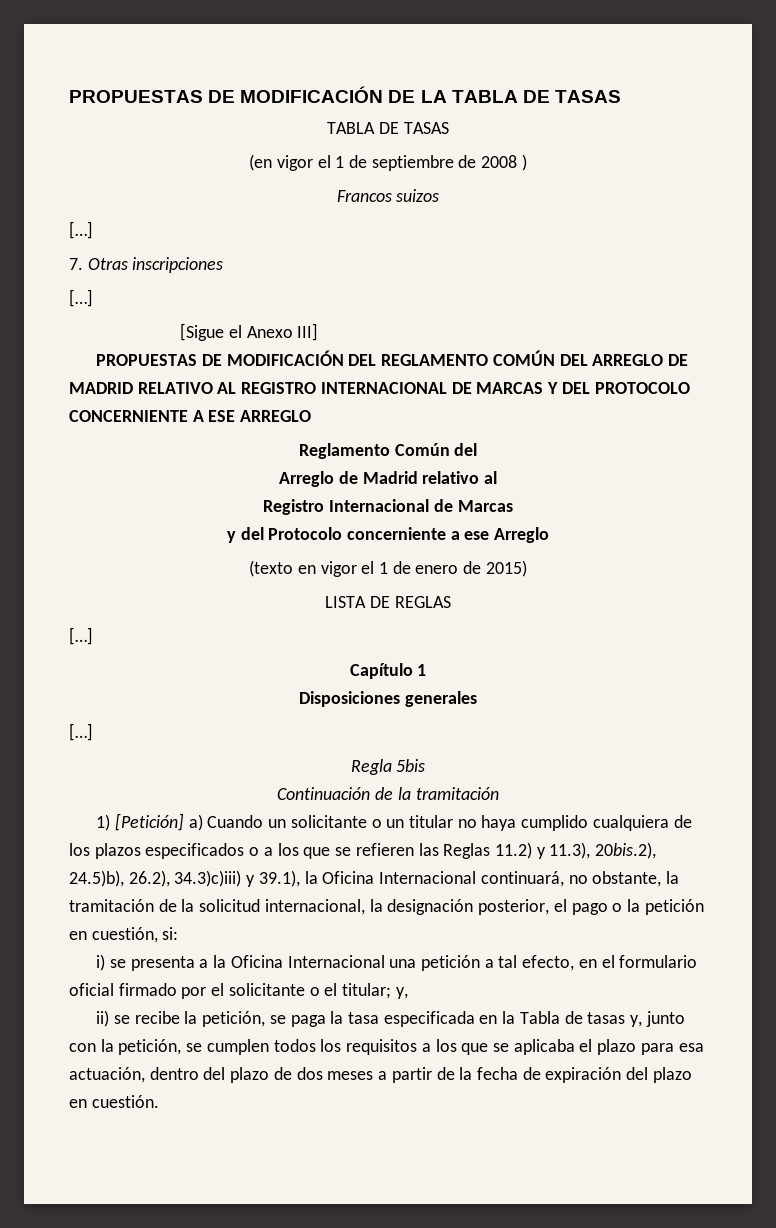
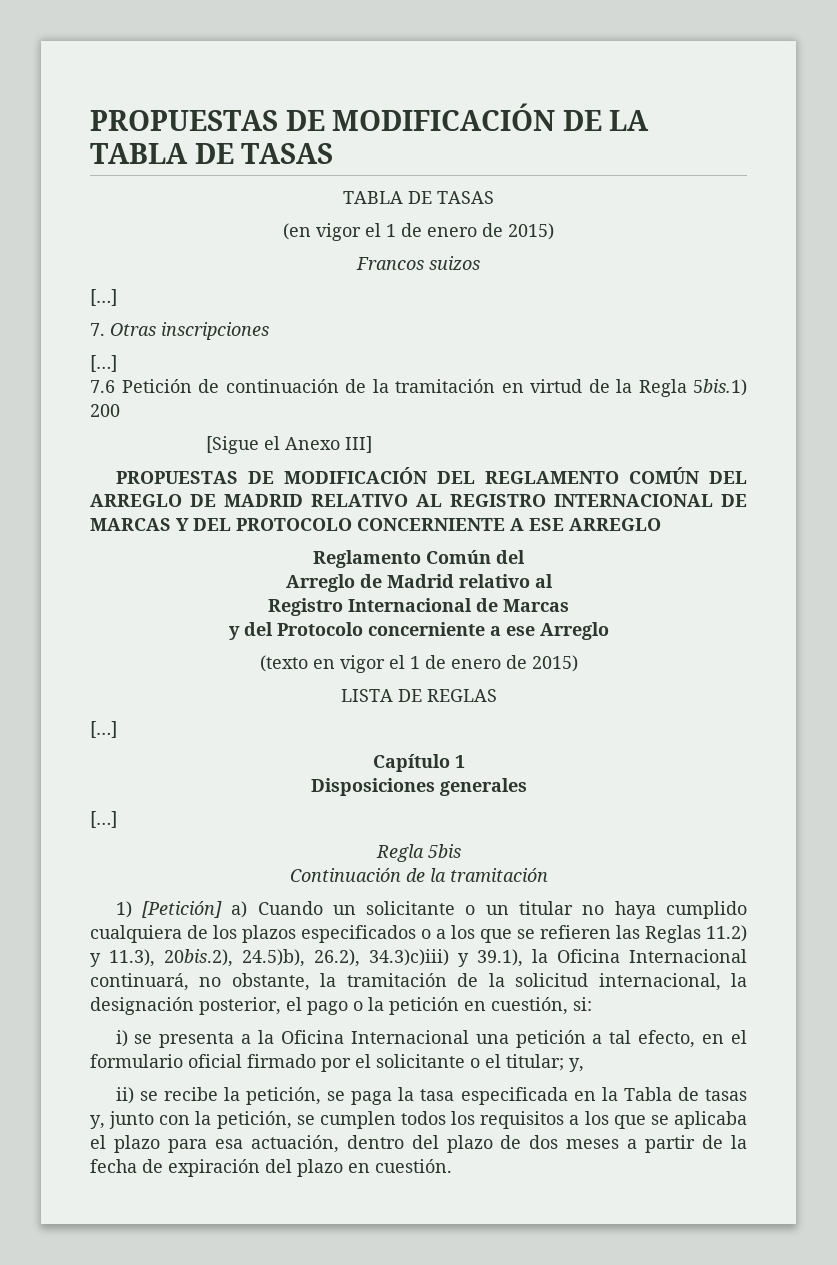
[371,154,527,171] septiembre de 2008 ) -> [427,223,554,240] enero de 2015)
(93, 298) none -> [90,379,747,397] [90,404,120,417] // 7.6 Petición de continuación de la tramitación en virtud de la Regla 5bis.1) 200

